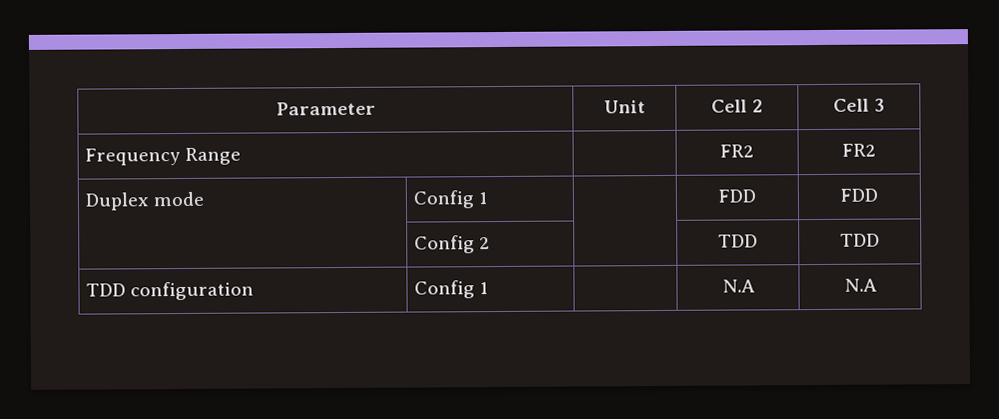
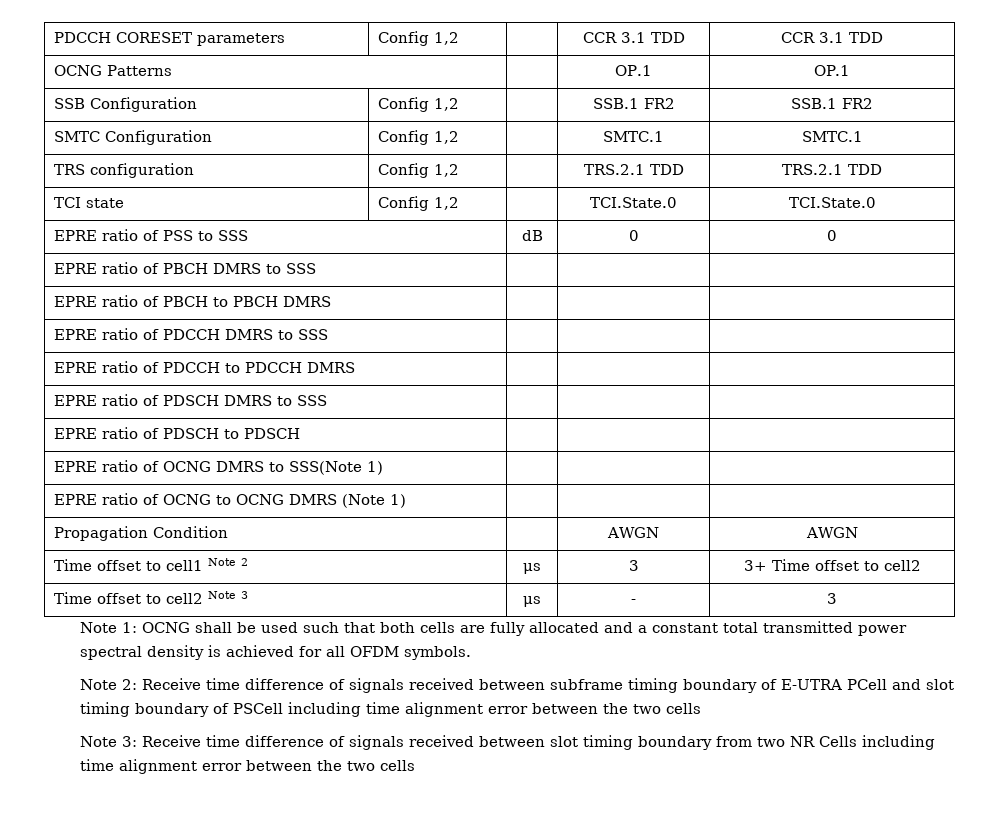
[275,101,376,116] [603,100,646,114] [711,99,763,113] [833,98,885,112] [85,147,242,166] Parameter | Unit | Cell 2 | Cell 3 // Frequency Range | | -> [53,32,285,46] [377,31,459,46] [582,32,685,43] [781,32,883,43] [53,65,172,76] [615,65,653,76] [813,65,851,76] [53,97,197,112] [377,97,459,112] [592,98,639,109] PDCCH CORESET parameters | Config 1,2 | | CCR 3.1 TDD | CCR 3.1 TDD // OCNG Patterns | | OP.1 | OP.1 // SSB Configuration | Config 1,2 | | SSB.1
(754, 151) none -> [791,98,837,109] SSB.1
[85,191,205,211] [413,190,488,209] [718,189,756,203] [840,188,878,202] [414,235,491,254] [718,234,758,248] [840,233,880,247] [86,281,255,301] [414,280,489,299] [721,279,755,293] [843,278,877,292] Duplex mode | Config 1 | | FDD | FDD // | Config 2 | | TDD | TDD // TDD configuration | Config 1 | | N.A | N.A -> [53,130,212,145] [377,130,459,145] [603,131,664,142] [801,131,863,142] [53,163,194,178] [377,163,459,178] [583,164,684,175] [782,164,882,175] [53,197,124,208] [377,196,459,211] [590,197,677,208] [788,197,876,208] [53,229,248,241] [521,230,543,241] [628,230,639,241] [827,230,837,241] [53,262,316,274] [53,295,331,307] [53,328,328,340] [53,361,355,373] [53,394,327,406] [53,427,300,439] [53,460,383,475] [53,493,406,508] [53,526,228,541] [607,527,659,538] [805,527,858,538] [53,558,248,571] [523,563,541,574] [628,560,639,571] [743,559,921,571] [53,591,248,604] [523,596,541,607] [631,599,636,604] [827,593,837,604] [80,621,908,636] [80,645,472,660] [80,678,955,693] [80,702,702,717] [80,735,936,750] [80,759,416,774] SMTC Configuration | Config 1,2 | | SMTC.1 | SMTC.1 // TRS configuration | Config 1,2 | | TRS.2.1 TDD | TRS.2.1 TDD // TCI state | Config 1,2 | | TCI.State.0 | TCI.State.0 // EPRE ratio of PSS to SSS | dB | 0 | 0 // EPRE ratio of PBCH DMRS to SSS | | | // EPRE ratio of PBCH to PBCH DMRS | | | // EPRE ratio of PDCCH DMRS to SSS | | | // EPRE ratio of PDCCH to PDCCH DMRS | | | // EPRE ratio of PDSCH DMRS to SSS | | | // EPRE ratio of PDSCH to PDSCH | | | // EPRE ratio of OCNG DMRS to SSS(Note 1) | | | // EPRE ratio of OCNG to OCNG DMRS (Note 1) | | | // Propagation Condition | | AWGN | AWGN // Time offset to cell1 Note 2 | μs | 3 | 3+ Time offset to cell2 // Time offset to cell2 Note 3 | μs | - | 3 // Note 1: OCNG shall be used such that both cells are fully allocated and a constant total transmitted power spectral density is achieved for all OFDM symbols. // Note 2: Receive time difference of signals received between subframe timing boundary of E-UTRA PCell and slot timing boundary of PSCell including time alignment error between the two cells // Note 3: Receive time difference of signals received between slot timing boundary from two NR Cells including time alignment error between the two cells

